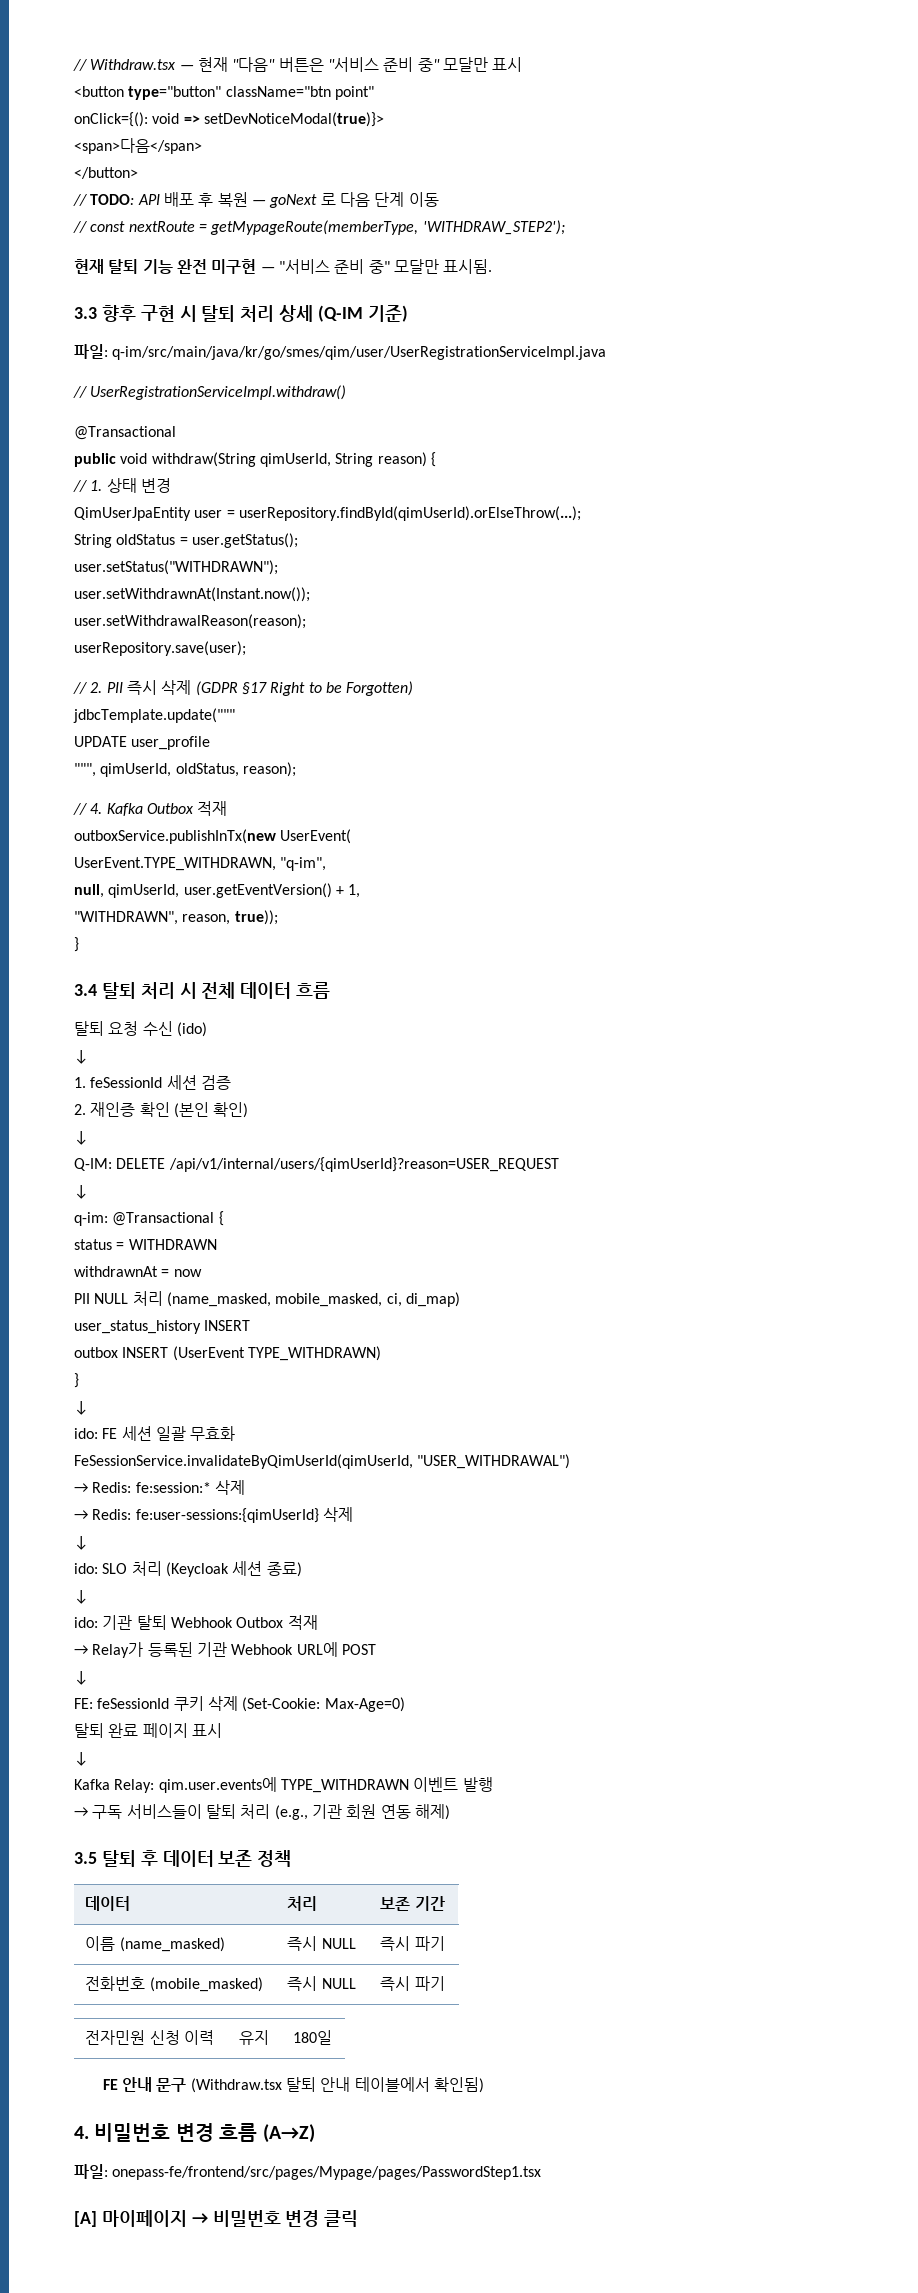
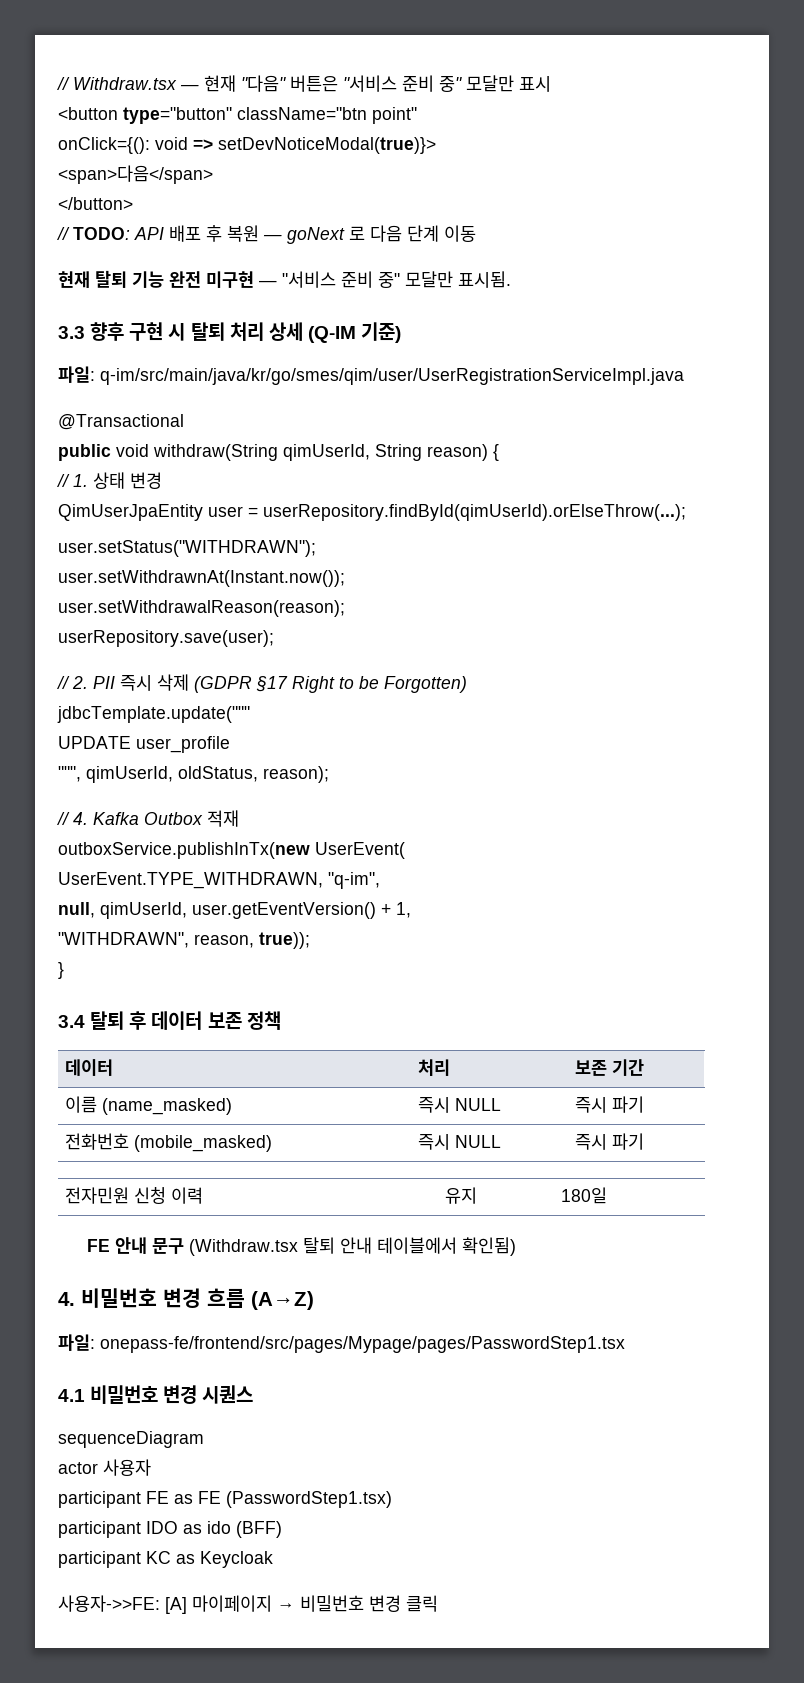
[73,220,565,235] // // const nextRoute = getMypageRoute(memberType, 'WITHDRAW_STEP2'); -> (476, 233) none
[73,385,347,400] // // UserRegistrationServiceImpl.withdraw() -> (684, 376) none
[74,533,298,548] // String oldStatus = user.getStatus(); -> (686, 512) none
[140,982,331,999] [74,1021,207,1037] [74,1050,88,1064] [74,1075,231,1090] [74,1102,249,1118] [74,1131,88,1145] [74,1157,559,1172] [74,1185,88,1199] [74,1211,224,1226] [74,1239,217,1250] [74,1266,202,1277] [74,1291,460,1307] [74,1320,251,1334] [74,1346,381,1361] [74,1373,79,1388] [74,1401,88,1415] [74,1426,236,1441] [74,1454,571,1469] [74,1480,245,1495] [74,1507,353,1523] [74,1536,88,1550] [74,1561,302,1577] [74,1590,88,1604] [74,1615,318,1630] [74,1642,376,1658] [74,1671,88,1685] [74,1696,405,1712] [74,1723,222,1738] [74,1752,88,1766] [74,1777,493,1793] [74,1804,450,1820] [74,1850,136,1867] 처리 시 전체 데이터 흐름 // 탈퇴 요청 수신 (ido) // ↓ // 1. feSessionId 세션 검증 // 2. 재인증 확인 (본인 확인) // ↓ // Q-IM: DELETE /api/v1/internal/users/{qimUserId}?reason=USER_REQUEST // ↓ // q-im: @Transactional { // status = WITHDRAWN // withdrawnAt = now // PII NULL 처리 (name_masked, mobile_masked, ci, di_map) // user_status_history INSERT // outbox INSERT (UserEvent TYPE_WITHDRAWN) // } // ↓ // ido: FE 세션 일괄 무효화 // FeSessionService.invalidateByQimUserId(qimUserId, "USER_WITHDRAWAL") // → Redis: fe:session:* 삭제 // → Redis: fe:user-sessions:{qimUserId} 삭제 // ↓ // ido: SLO 처리 (Keycloak 세션 종료) // ↓ // ido: 기관 탈퇴 Webhook Outbox 적재 // → Relay가 등록된 기관 Webhook URL에 POST // ↓ // FE: feSessionId 쿠키 삭제 (Set-Cookie: Max-Age=0) // 탈퇴 완료 페이지 표시 // ↓ // Kafka Relay: qim.user.events에 TYPE_WITHDRAWN 이벤트 발행 // → 구독 서비스들이 탈퇴 처리 (e.g., 기관 회원 연동 해제) // 3.5 탈퇴 -> (125, 1020) none
(542, 2173) none -> [58,1385,254,1404] [58,1431,204,1448] [58,1459,151,1476] [58,1491,392,1508] [58,1521,282,1538] [58,1551,273,1568] [58,1595,160,1612] 4.1 비밀번호 변경 시퀀스 // sequenceDiagram // actor 사용자 // participant FE as FE (PasswordStep1.tsx) // participant IDO as ido (BFF) // participant KC as Keycloak // 사용자->>FE:

